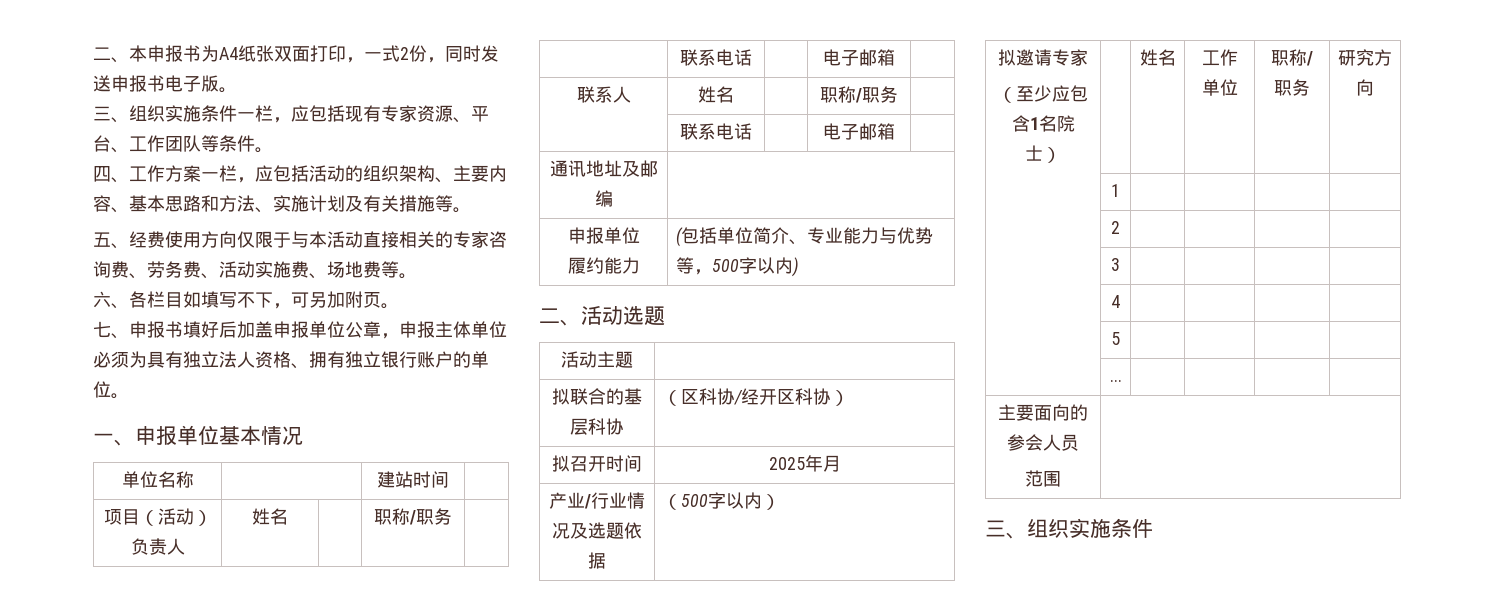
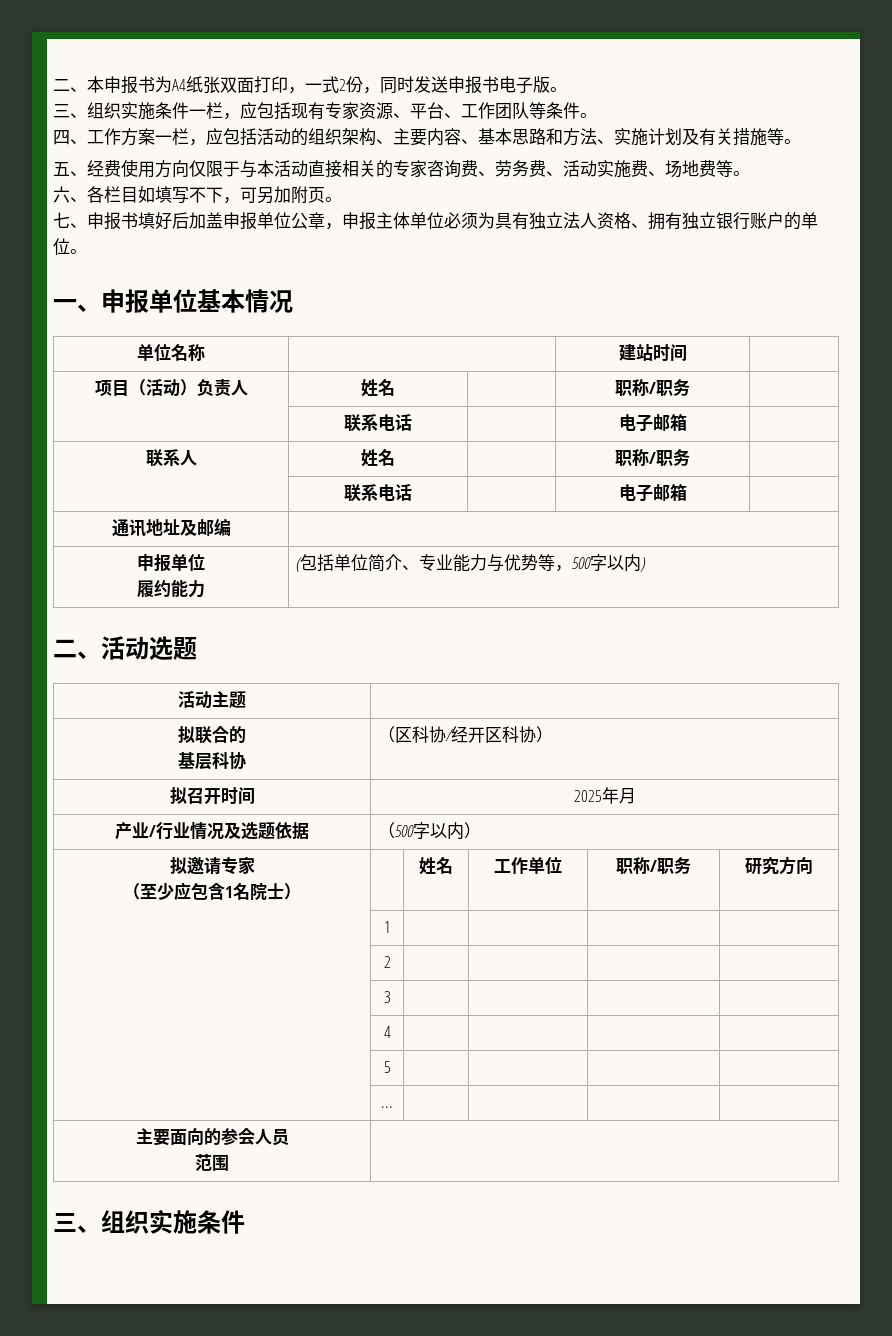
(624, 396) none -> (246, 734) //

